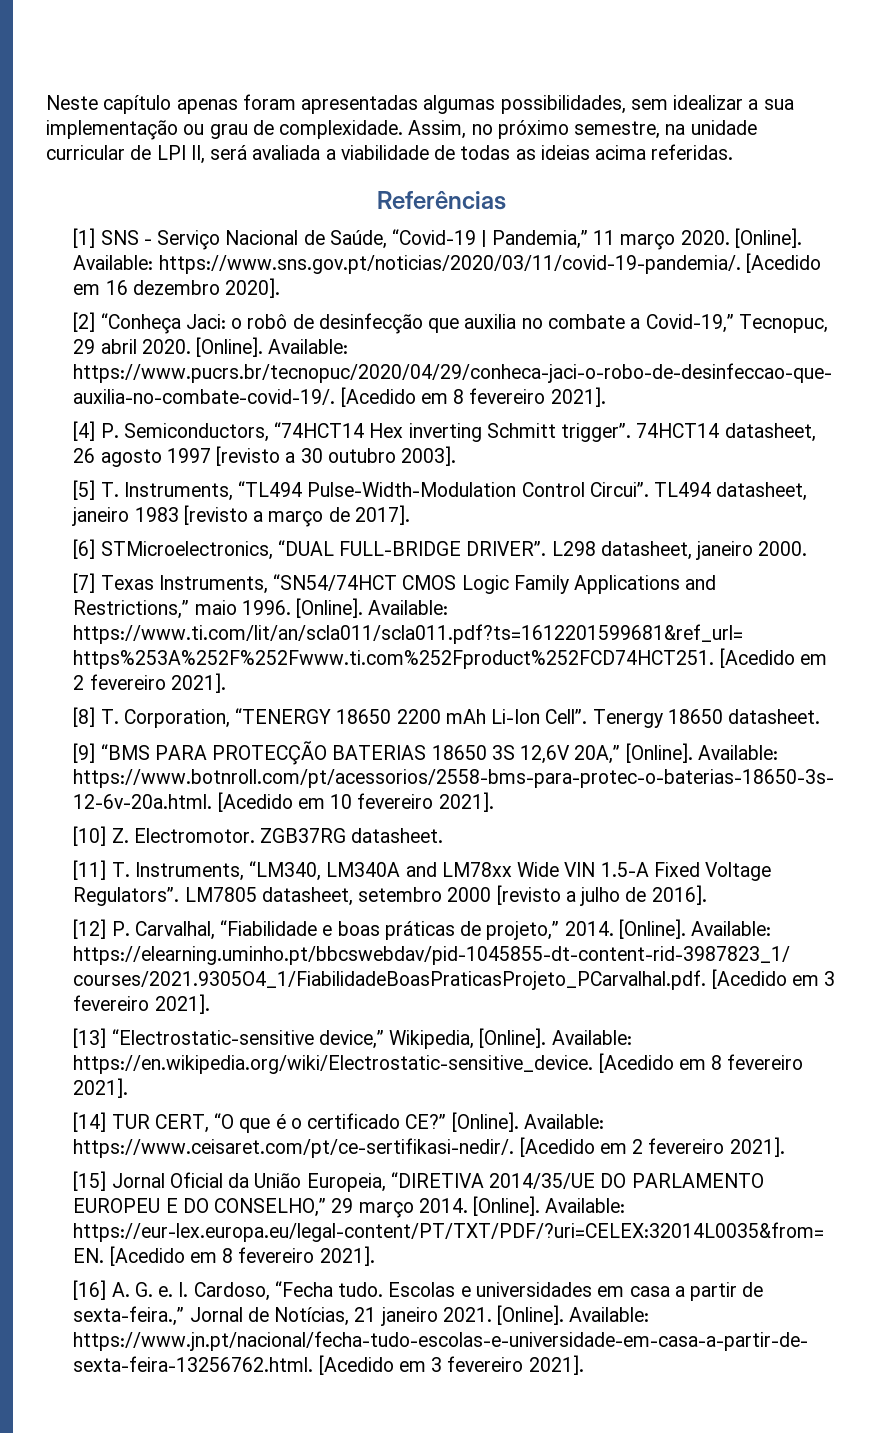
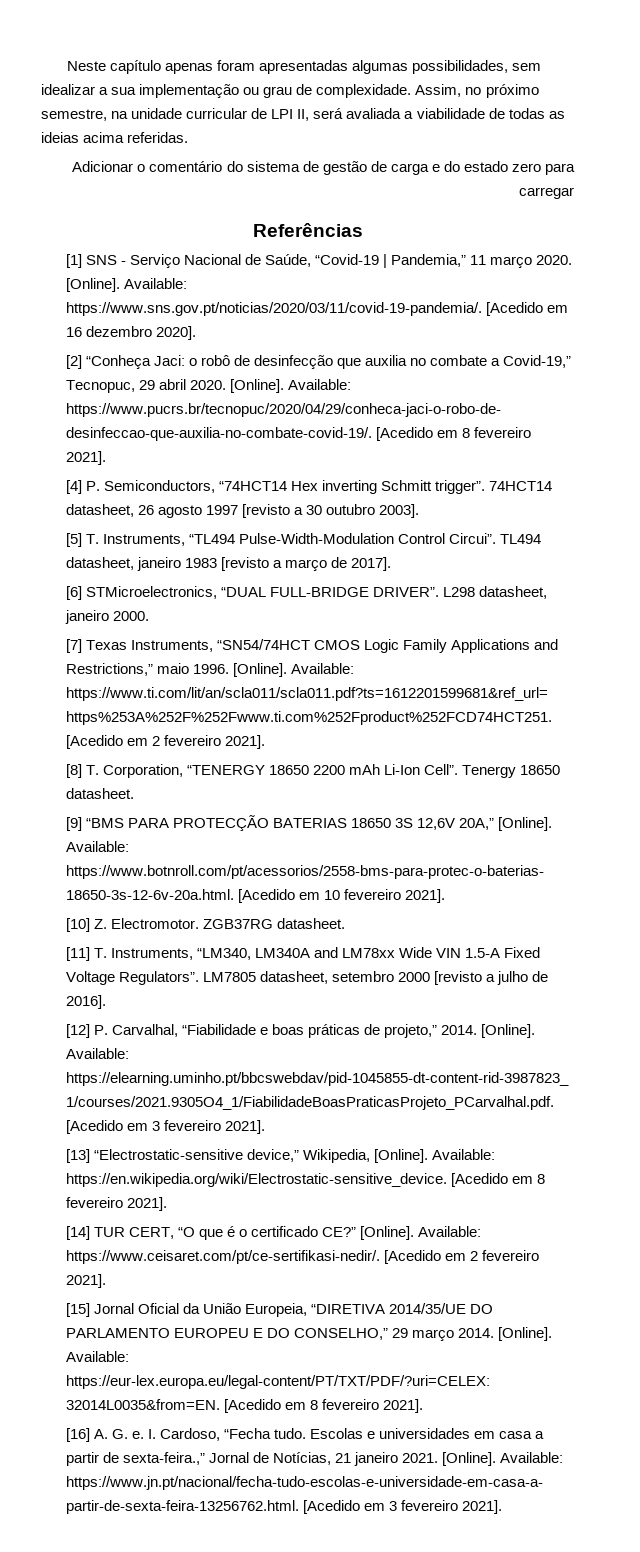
(734, 152) none -> [72,161,576,175] [519,187,574,199] // Adicionar o comentário do sistema de gestão de carga e do estado zero para carregar

